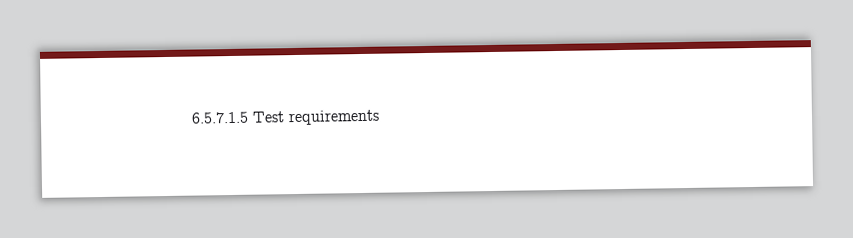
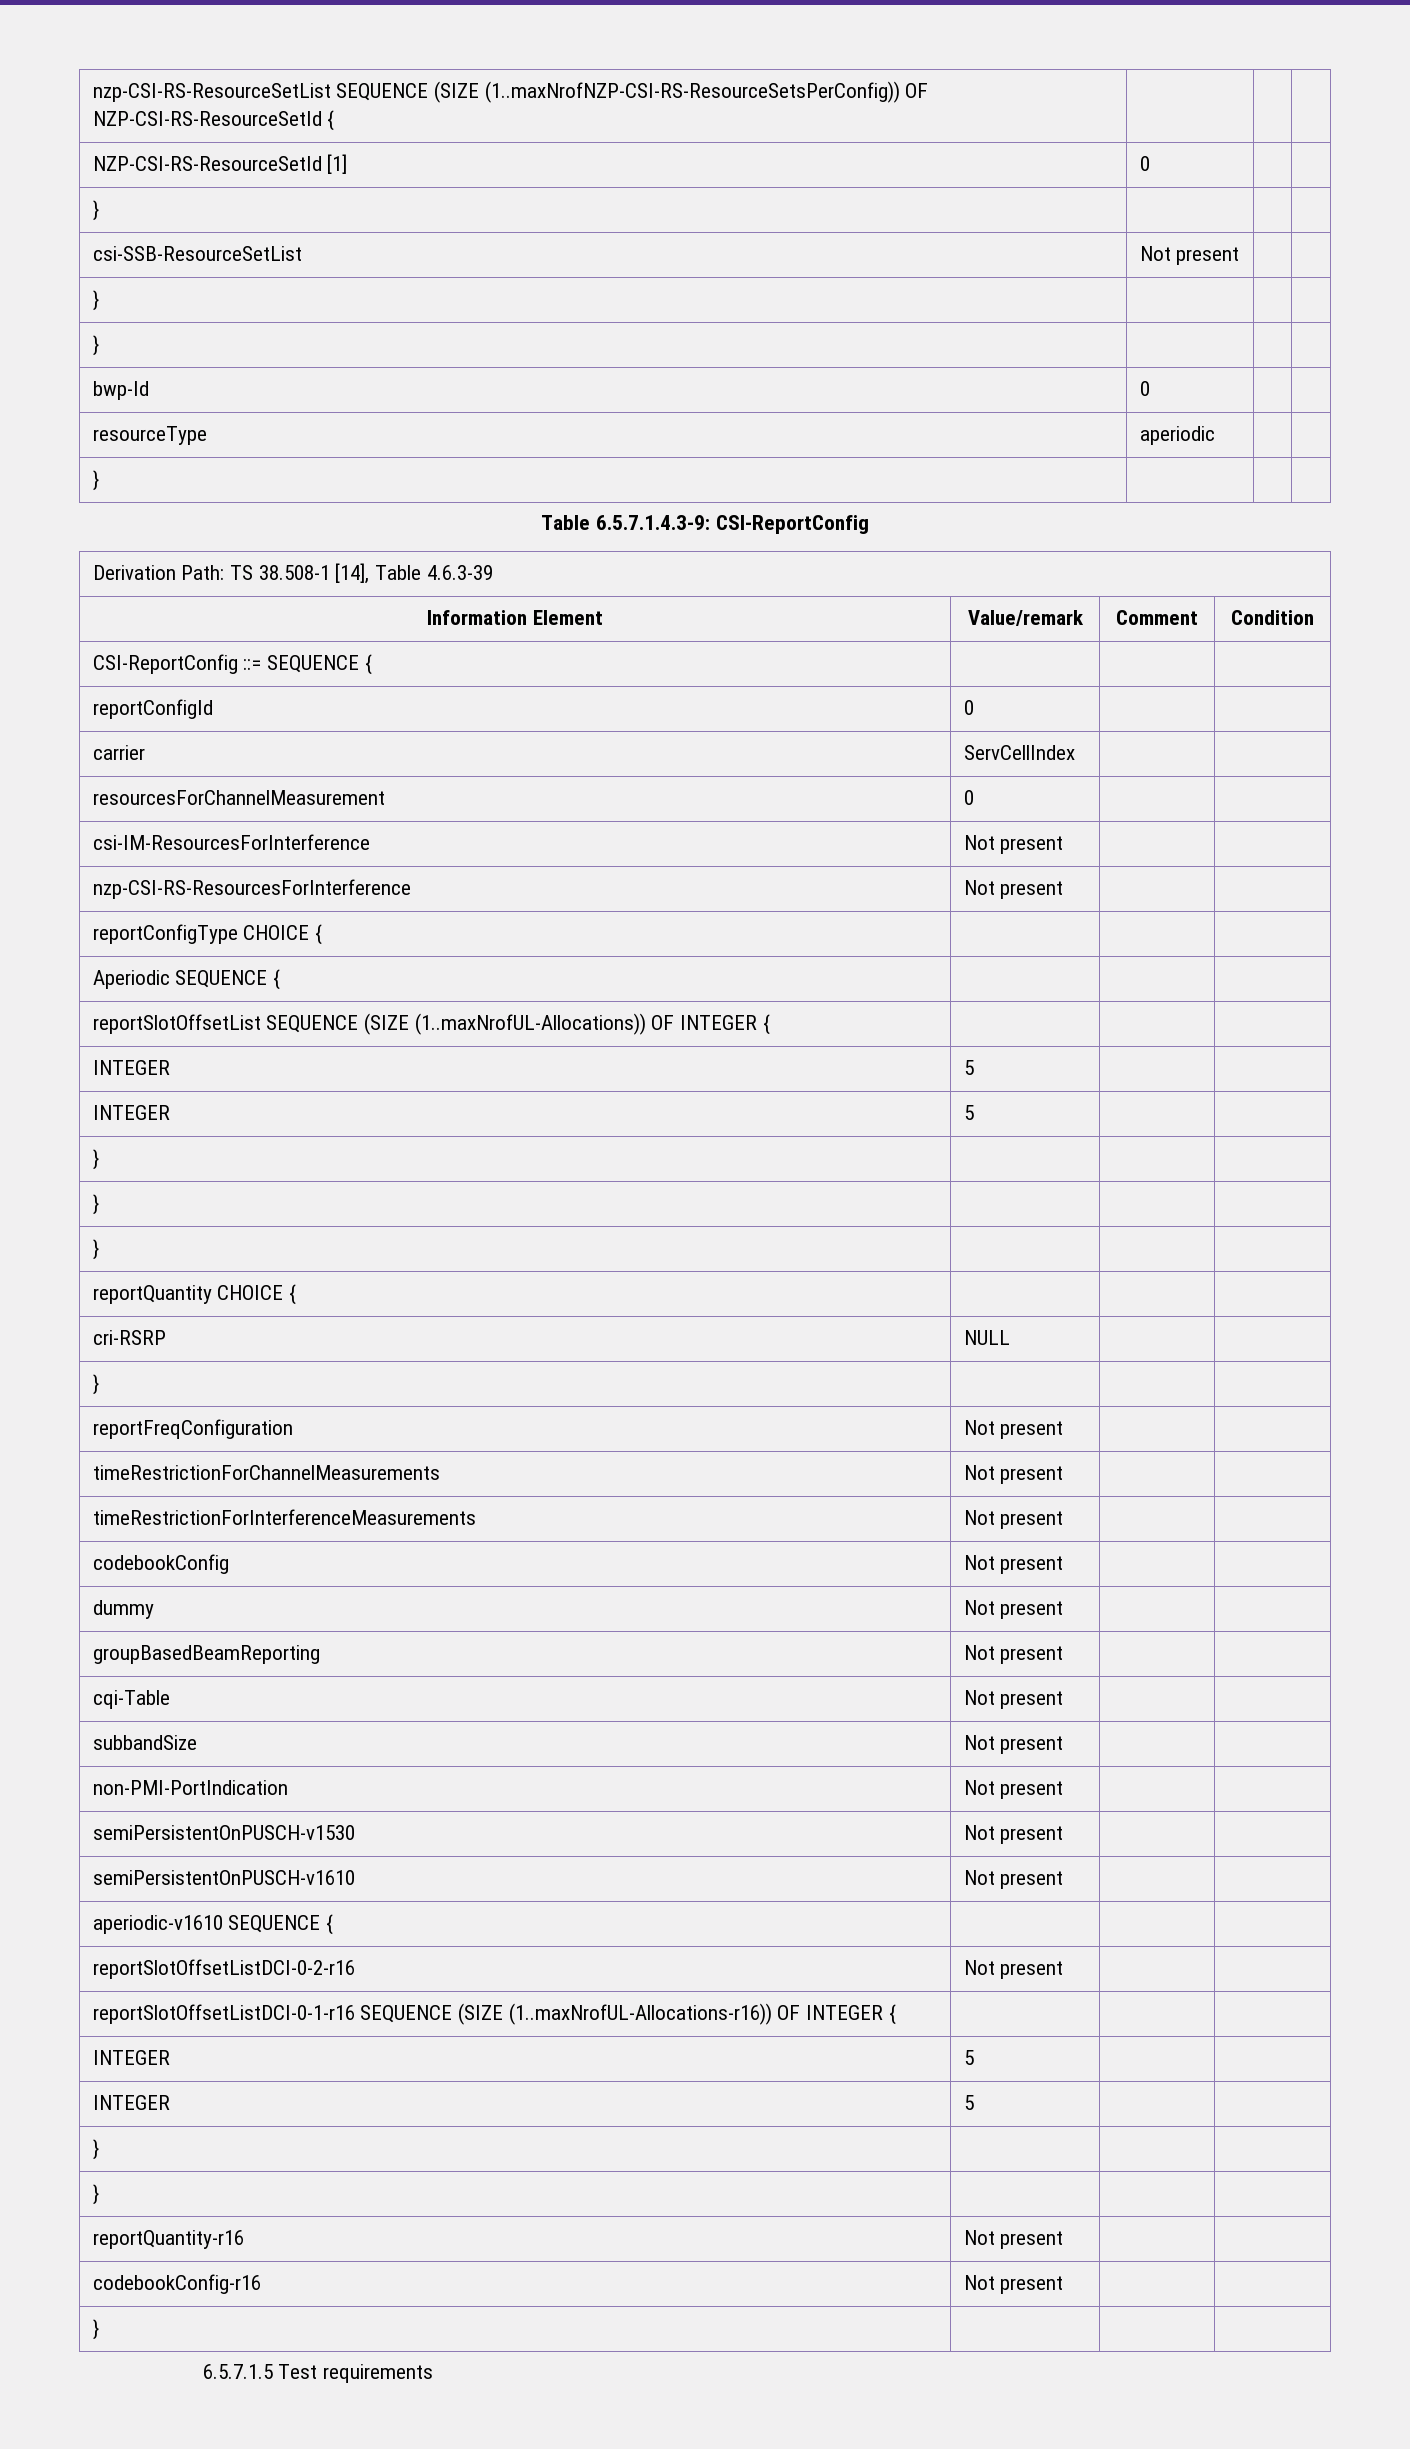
(190, 117) none -> [92,81,929,103] [92,110,335,131] [92,154,348,174] [1139,156,1150,171] [92,200,99,221] [92,246,302,261] [1139,246,1240,265] [92,290,99,311] [92,335,99,356] [92,381,149,400] [1139,381,1150,396] [92,426,207,445] [1139,426,1215,445] [92,470,99,491] [541,515,869,534] [92,563,493,584] [427,610,603,625] [967,610,1084,626] [1116,610,1198,625] [1231,610,1314,625] [92,654,372,675] [92,699,213,719] [963,700,974,715] [92,745,145,760] [963,745,1075,760] [92,790,385,805] [963,790,974,805] [92,834,370,850] [963,835,1064,854] [92,879,411,899] [963,880,1064,899] [92,924,323,945] [92,969,281,990] [92,1013,770,1035] [92,1060,170,1075] [963,1060,974,1075] [92,1105,170,1120] [963,1105,974,1120] [92,1149,99,1170] [92,1194,99,1215] [92,1239,99,1260] [92,1284,297,1305] [92,1330,166,1345] [963,1330,1010,1345] [92,1374,99,1395] [92,1419,293,1439] [963,1420,1064,1439] [92,1465,440,1480] [963,1465,1064,1484] [92,1509,476,1525] [963,1510,1064,1529] [92,1554,229,1574] [963,1555,1064,1574] [92,1600,154,1619] [963,1600,1064,1619] [92,1645,320,1664] [963,1645,1064,1664] [92,1690,170,1709] [963,1690,1064,1709] [92,1735,197,1750] [963,1735,1064,1754] [92,1780,288,1795] [963,1780,1064,1799] [92,1825,355,1840] [963,1825,1064,1844] [92,1870,355,1885] [963,1870,1064,1889] [92,1914,334,1935] [92,1959,355,1979] [963,1960,1064,1979] [92,2003,896,2025] [92,2050,170,2065] [963,2050,974,2065] [92,2095,170,2110] [963,2095,974,2110] [92,2139,99,2160] [92,2184,99,2205] [92,2230,244,2249] [963,2230,1064,2249] [92,2274,261,2294] [963,2275,1064,2294] [92,2319,99,2340] nzp-CSI-RS-ResourceSetList SEQUENCE (SIZE (1..maxNrofNZP-CSI-RS-ResourceSetsPerConfig)) OF NZP-CSI-RS-ResourceSetId { | | | // NZP-CSI-RS-ResourceSetId [1] | 0 | | // } | | | // csi-SSB-ResourceSetList | Not present | | // } | | | // } | | | // bwp-Id | 0 | | // resourceType | aperiodic | | // } | | | // Table 6.5.7.1.4.3-9: CSI-ReportConfig // Derivation Path: TS 38.508-1 [14], Table 4.6.3-39 // Information Element | Value/remark | Comment | Condition // CSI-ReportConfig ::= SEQUENCE { | | | // reportConfigId | 0 | | // carrier | ServCellIndex | | // resourcesForChannelMeasurement | 0 | | // csi-IM-ResourcesForInterference | Not present | | // nzp-CSI-RS-ResourcesForInterference | Not present | | // reportConfigType CHOICE { | | | // Aperiodic SEQUENCE { | | | // reportSlotOffsetList SEQUENCE (SIZE (1..maxNrofUL-Allocations)) OF INTEGER { | | | // INTEGER | 5 | | // INTEGER | 5 | | // } | | | // } | | | // } | | | // reportQuantity CHOICE { | | | // cri-RSRP | NULL | | // } | | | // reportFreqConfiguration | Not present | | // timeRestrictionForChannelMeasurements | Not present | | // timeRestrictionForInterferenceMeasurements | Not present | | // codebookConfig | Not present | | // dummy | Not present | | // groupBasedBeamReporting | Not present | | // cqi-Table | Not present | | // subbandSize | Not present | | // non-PMI-PortIndication | Not present | | // semiPersistentOnPUSCH-v1530 | Not present | | // semiPersistentOnPUSCH-v1610 | Not present | | // aperiodic-v1610 SEQUENCE { | | | // reportSlotOffsetListDCI-0-2-r16 | Not present | | // reportSlotOffsetListDCI-0-1-r16 SEQUENCE (SIZE (1..maxNrofUL-Allocations-r16)) OF INTEGER { | | | // INTEGER | 5 | | // INTEGER | 5 | | // } | | | // } | | | // reportQuantity-r16 | Not present | | // codebookConfig-r16 | Not present | | // } | | | //

